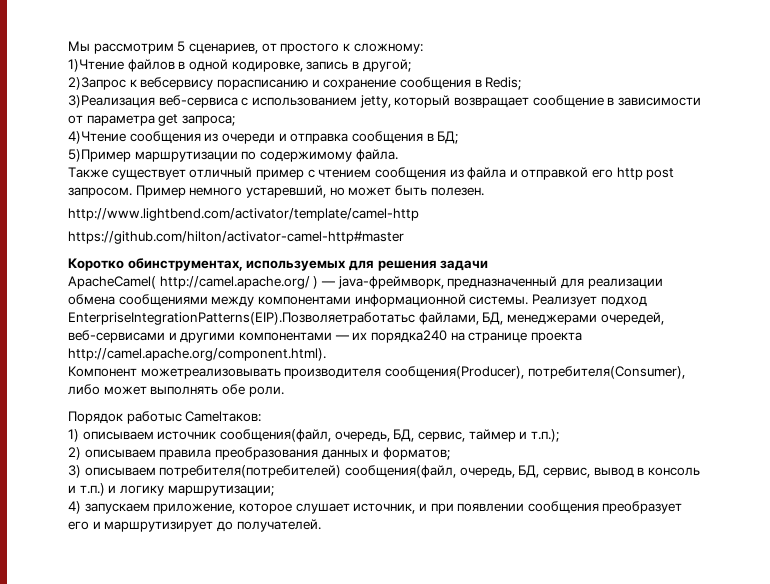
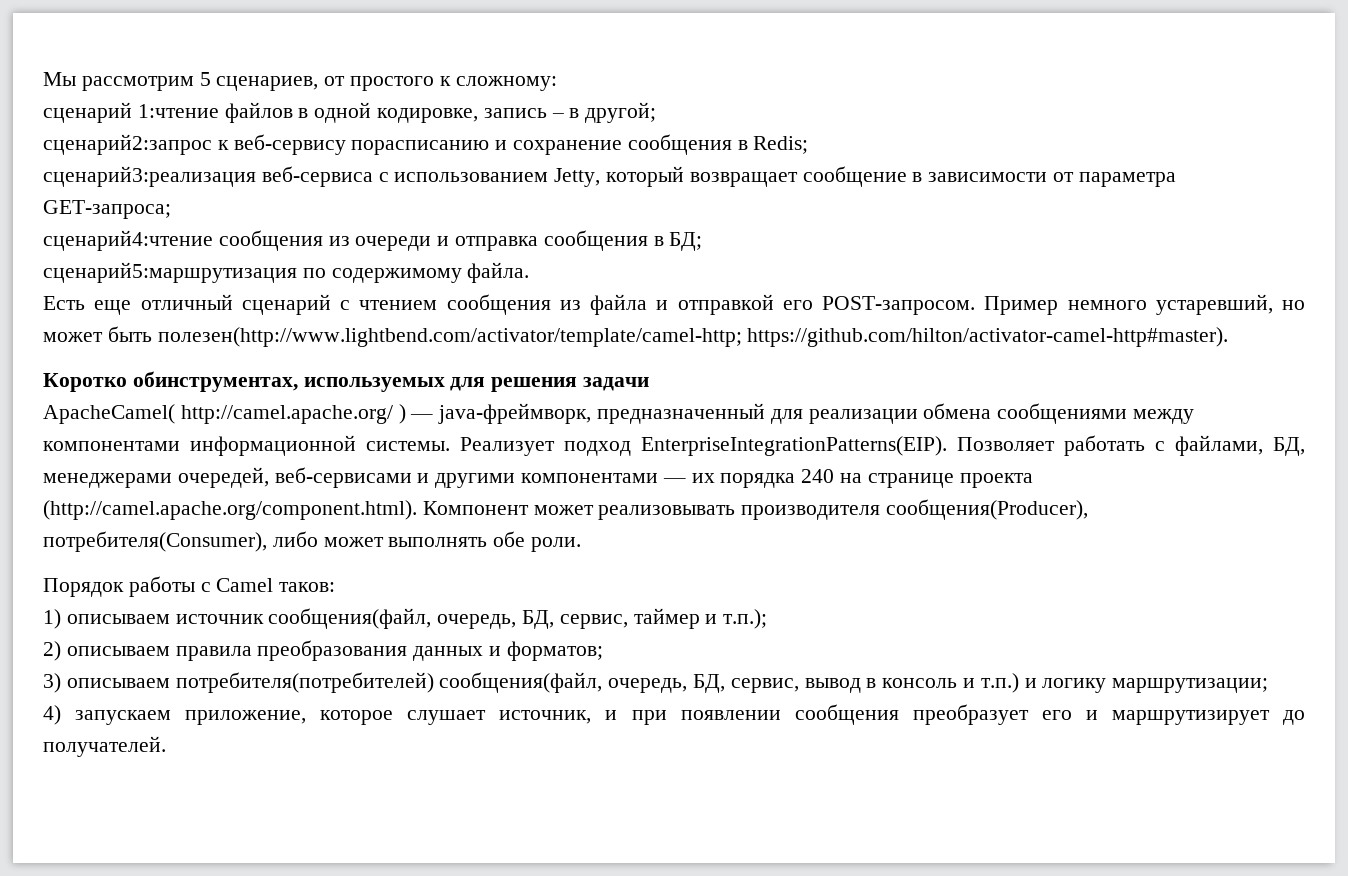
[68,59,124,72] 1)Чтение -> [43,102,219,123] сценарий 1:чтение
(349, 65) none -> [551,113,564,118] –
[68,77,214,90] 2)Запрос к вебсервису -> [43,134,346,155] сценарий2:запрос к веб-сервису
[68,95,155,108] 3)Реализация -> [43,166,256,187] сценарий3:реализация
[359,95,391,108] jetty, -> [554,168,601,187] Jetty,
[158,114,235,126] [68,131,126,144] get запроса; // 4)Чтение -> [43,200,171,219] [43,230,213,251] GET-запроса; // сценарий4:чтение
[68,149,238,162] 5)Пример маршрутизации -> [43,262,297,283] сценарий5:маршрутизация
[68,167,304,180] Также существует отличный пример -> [43,294,331,315] Есть еще отличный сценарий
[616,167,675,180] [68,187,132,198] http post запросом. -> [822,296,975,315] POST-запросом.
[430,187,484,196] [68,208,419,221] [68,231,404,244] полезен. // http://www.lightbend.com/activator/template/camel-http // https://github.com/hilton/activator-camel-http#master -> [157,327,1229,347] полезен(http://www.lightbend.com/activator/template/camel-http; https://github.com/hilton/activator-camel-http#master).
[68,312,415,325] EnterpriseIntegrationPatterns(EIP).Позволяетработатьс -> [641,435,1165,456] EnterpriseIntegrationPatterns(EIP). Позволяет работать с
[370,330,447,343] порядка240 -> [720,469,835,488] порядка 240
[68,348,326,361] [68,366,281,379] http://camel.apache.org/component.html). // Компонент можетреализовывать -> [43,500,736,520] (http://camel.apache.org/component.html). Компонент может реализовывать
[126,411,262,424] работыс Camelтаков: -> [128,576,336,597] работы с Camel таков:

